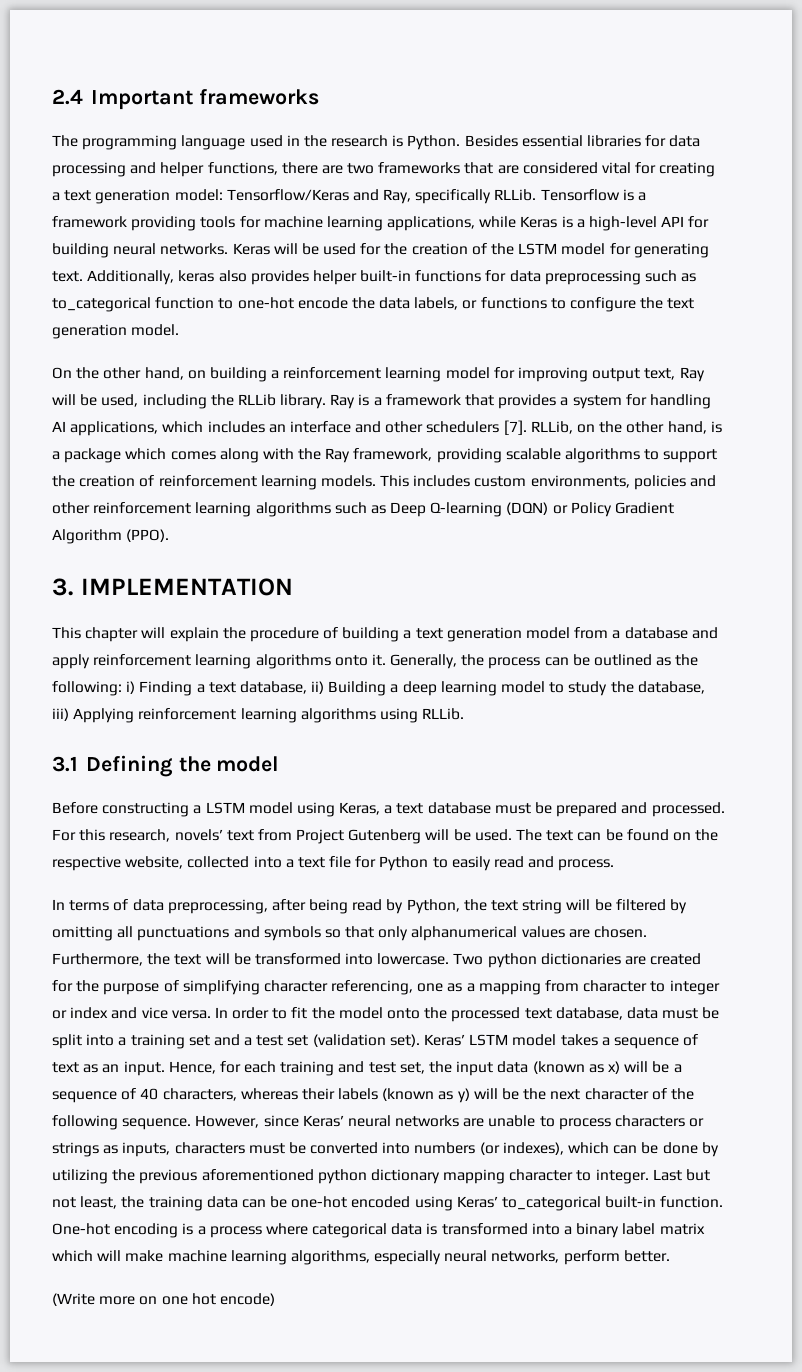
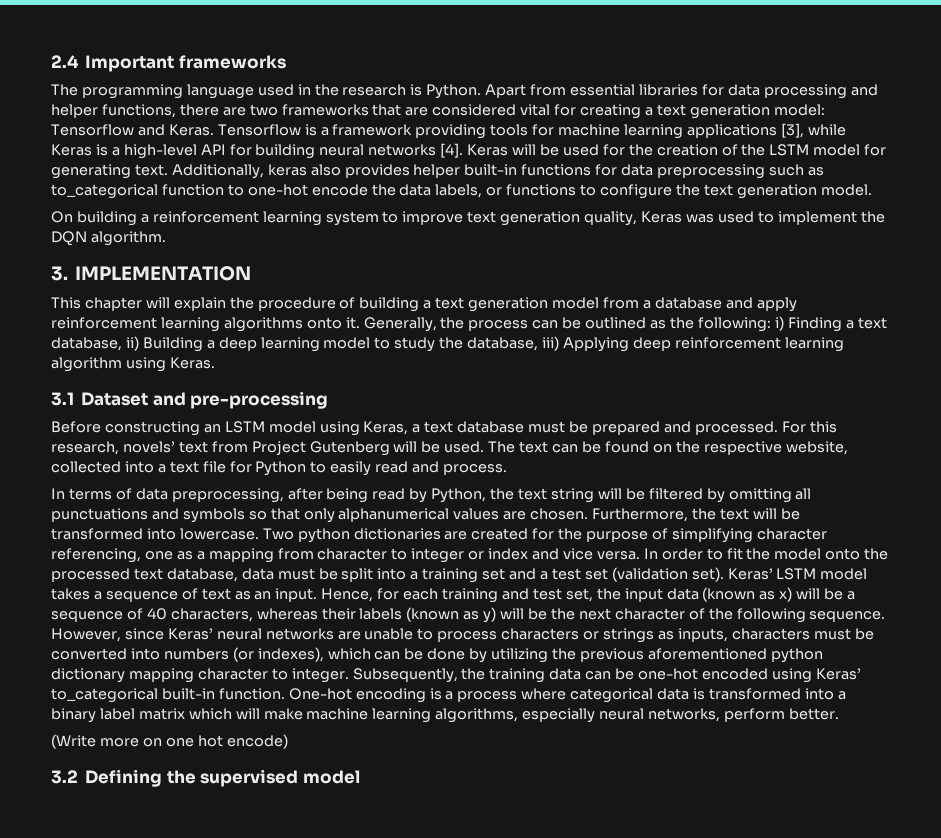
[464,135,518,147] Besides -> [485,84,567,98] Apart from
[226,189,537,204] Tensorflow/Keras and Ray, specifically RLLib. -> [51,124,214,136] Tensorflow and Keras.
[387,216,476,231] applications, -> [686,123,804,138] applications [3],
[160,243,229,255] networks. -> [368,143,464,158] networks [4].
[76,367,705,382] [52,394,711,409] [52,420,722,436] [52,448,718,463] [52,475,717,490] [52,502,675,517] [52,529,170,544] the other hand, on building a reinforcement learning model for improving output text, Ray will be used, including the RLLib library. Ray is a framework that provides a system for handling AI applications, which includes an interface and other schedulers [7]. RLLib, on the other hand, is a package which comes along with the Ray framework, providing scalable algorithms to support the creation of reinforcement learning models. This includes custom environments, policies and other reinforcement learning algorithms such as Deep Q-learning (DQN) or Policy Gradient Algorithm (PPO). -> [76,211,885,226] [51,231,166,246] building a reinforcement learning system to improve text generation quality, Keras was used to implement the DQN algorithm.
[138,708,465,723] [52,755,280,777] reinforcement learning algorithms using RLLib. // 3.1 Defining the model -> [632,337,844,352] [51,357,215,372] [51,391,329,409] deep reinforcement learning algorithm using Keras. // 3.1 Dataset and pre-processing
[193,805,202,814] a -> [203,424,221,433] an
[652,1169,711,1181] [52,1196,118,1209] Last but not least, -> [352,668,458,683] Subsequently,
(275, 1299) none -> [51,769,361,787] // 3.2 Defining the supervised model

